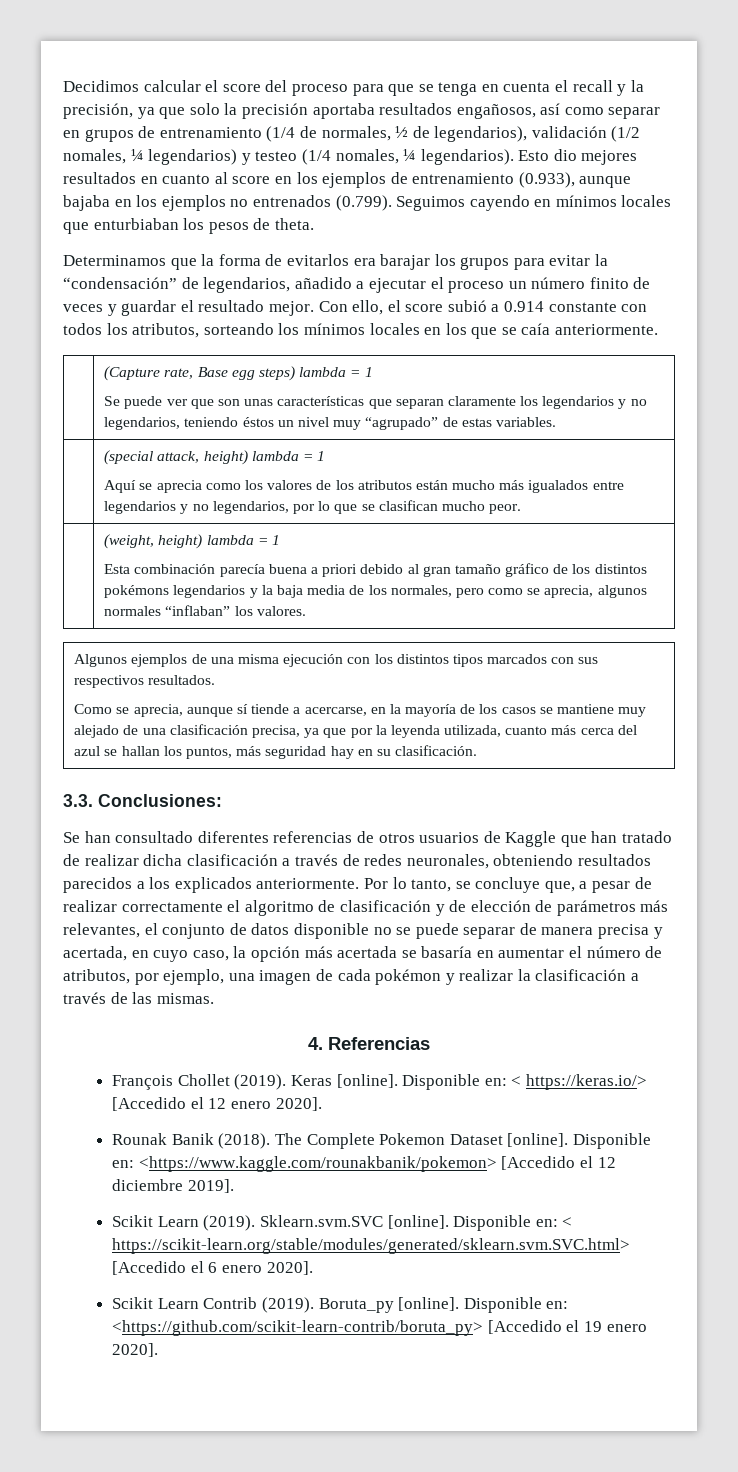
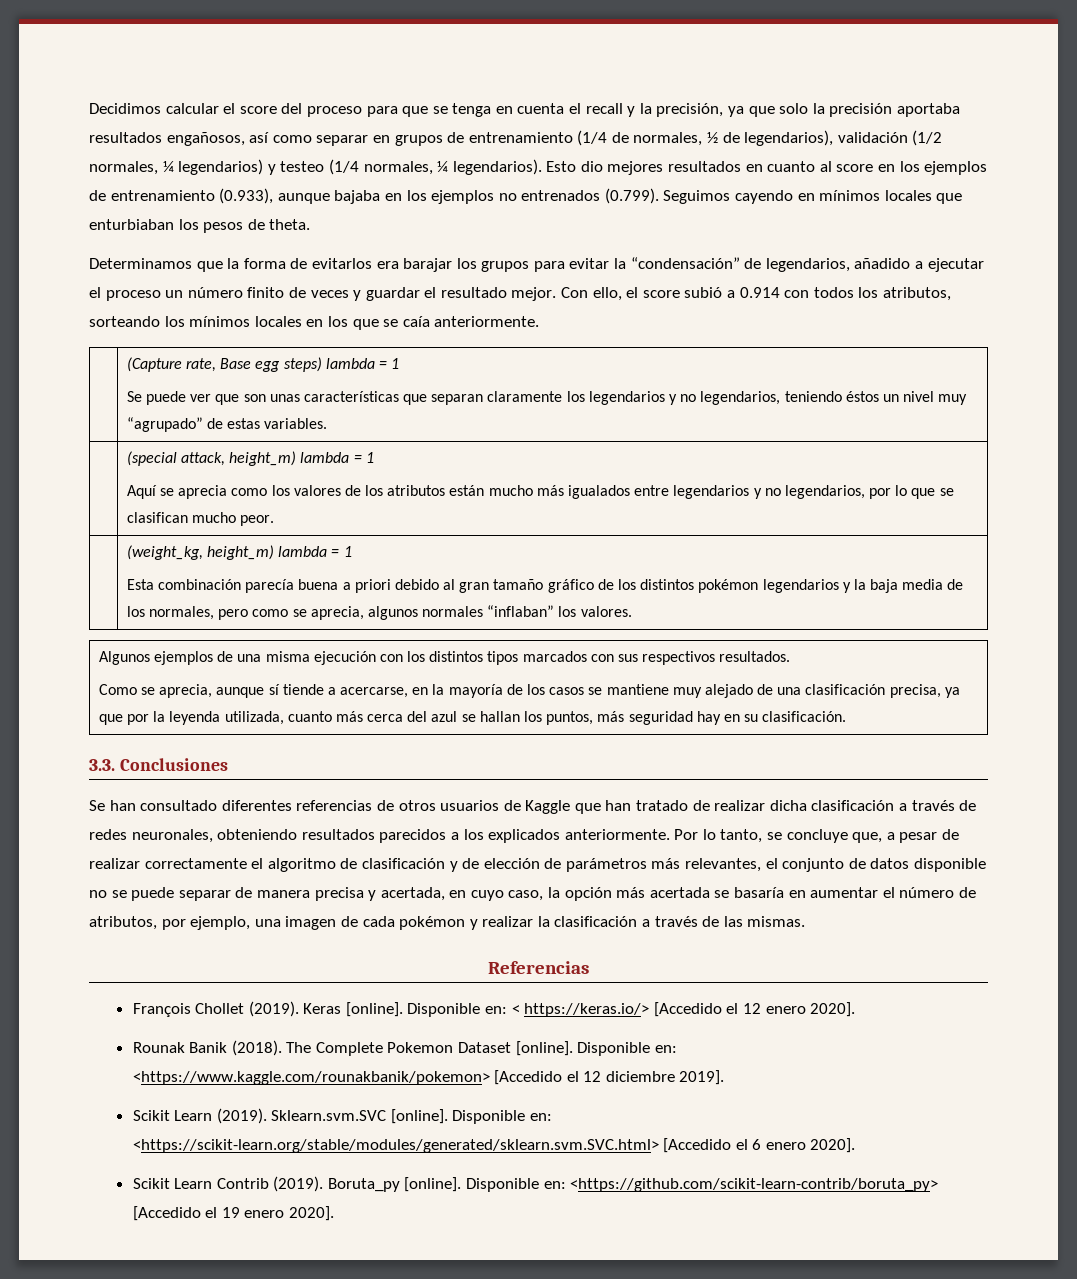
[63,149,126,164] nomales, -> [89,161,158,175] normales,
[335,149,399,164] nomales, -> [363,161,433,175] normales,
[548,302,617,312] constante -> (780, 292) none
[203,450,248,465] height) -> [229,451,297,466] height_m)
[104,534,203,549] (weight, height) -> [126,545,274,560] (weight_kg, height_m)
[104,585,170,598] pokémons -> [698,579,759,593] pokémon
[98,794,222,807] Conclusiones: -> [119,758,228,771] Conclusiones
[308,1037,323,1050] 4. -> (806, 921) none
[562,1217,573,1227] [112,1238,631,1254] < https://scikit-learn.org/stable/modules/generated/sklearn.svm.SVC.html> -> [132,1139,659,1153] <https://scikit-learn.org/stable/modules/generated/sklearn.svm.SVC.html>

